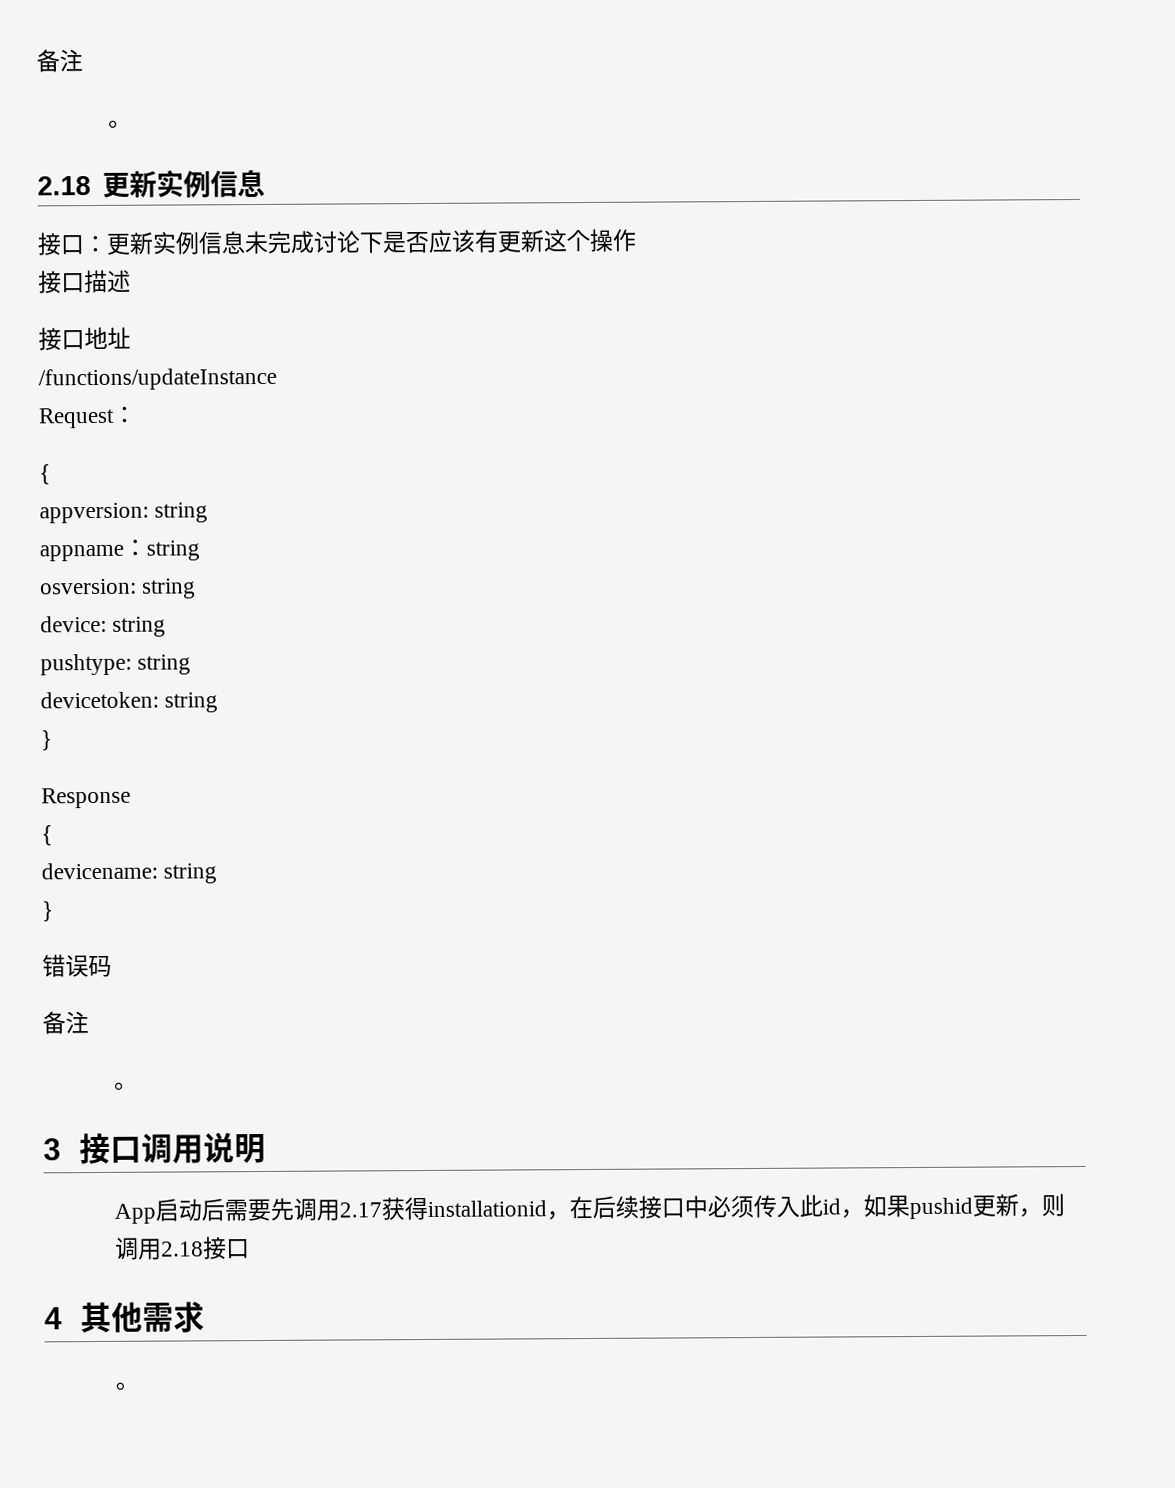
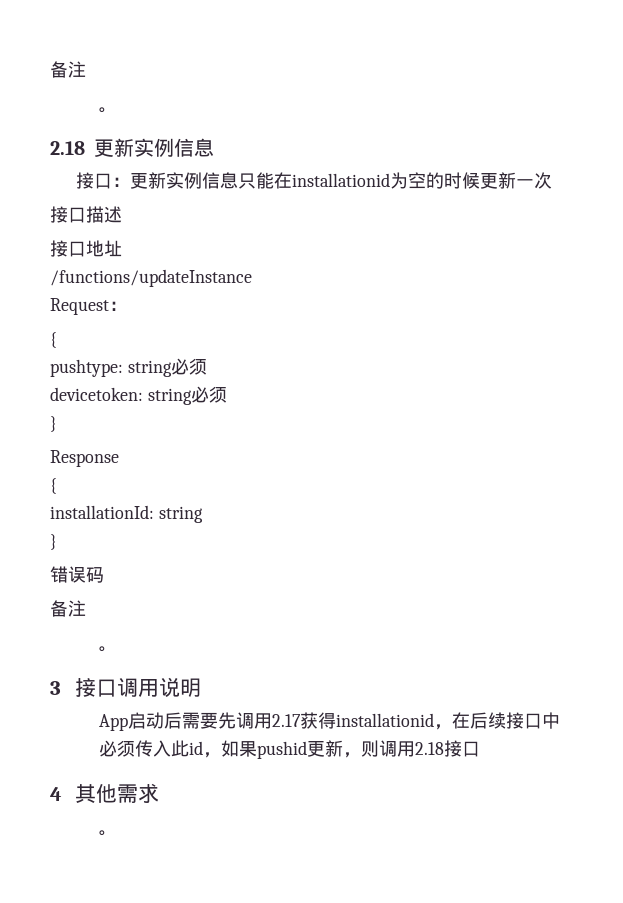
[244,228,636,255] 未完成讨论下是否应该有更新这个操作 -> [238,172,553,189] 只能在installationid为空的时候更新一次
[39,502,209,524] [39,539,200,562] [39,578,197,599] [40,615,167,637] // appversion: string // appname：string // osversion: string // device: string -> (57, 340) none
(192, 664) none -> [170,358,207,375] 必须
(219, 702) none -> [190,386,227,403] 必须
[41,862,158,880] devicename: -> [50,505,154,519] installationId:

